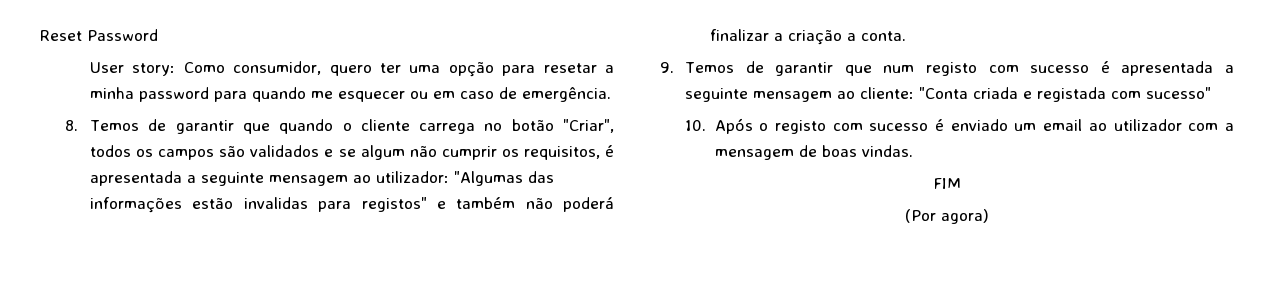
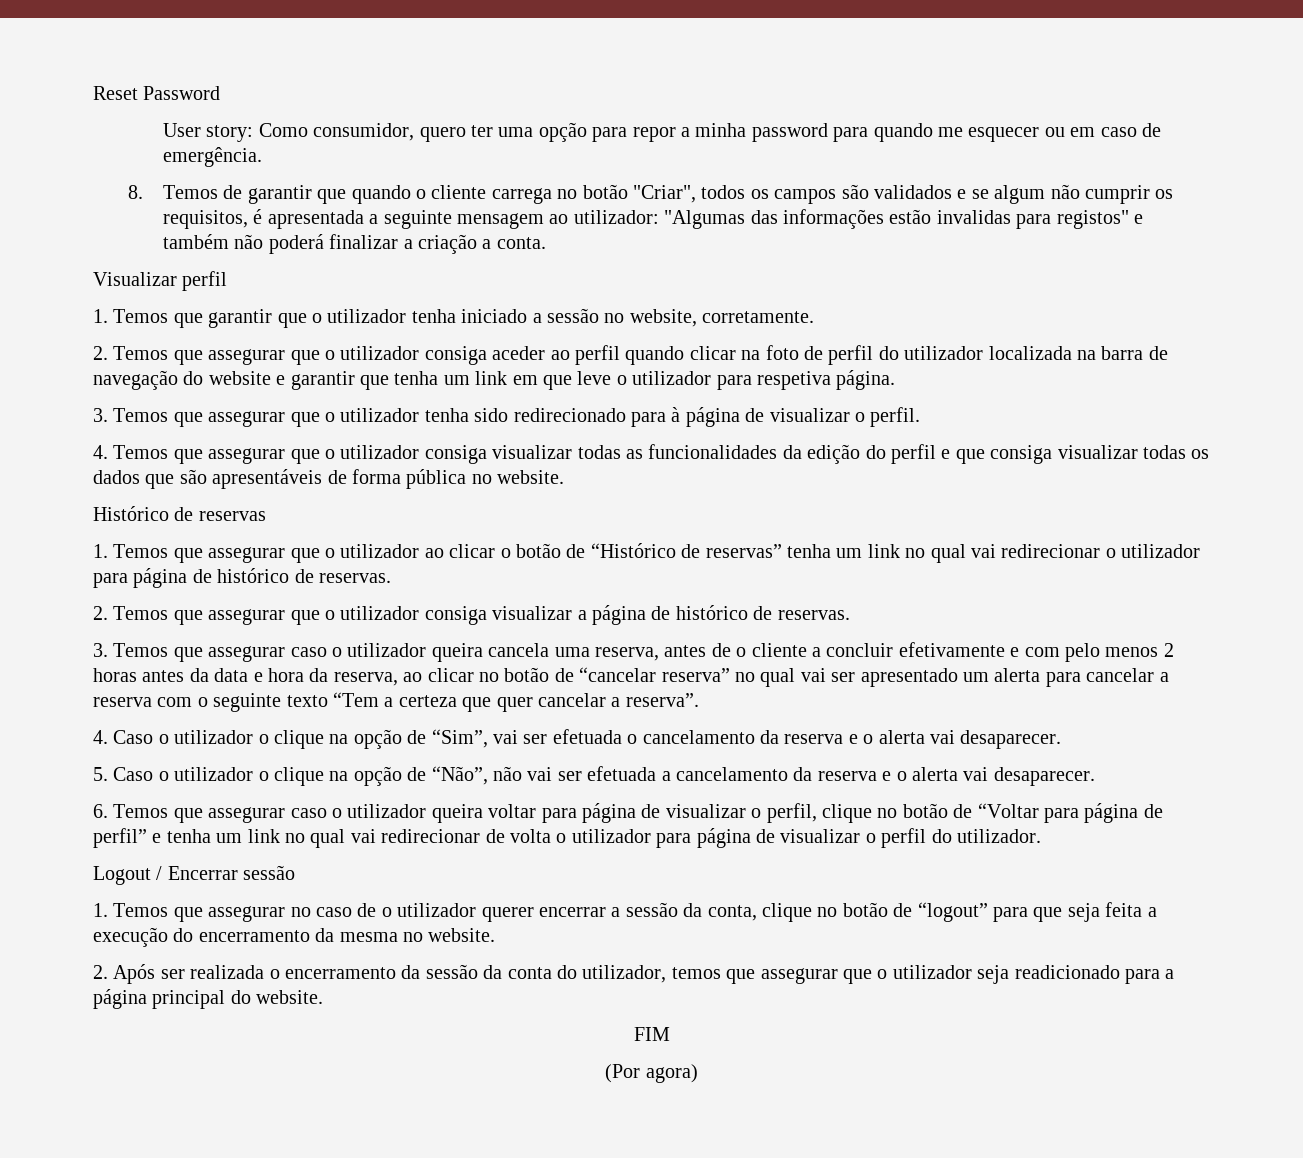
[543,63,597,73] resetar -> [632,127,676,142] repor
[660,61,1234,76] [685,87,1212,102] [685,118,1235,134] [714,145,913,160] 9. Temos de garantir que num registo com sucesso é apresentada a seguinte mensagem ao cliente: "Conta criada e registada com sucesso" // 10. Após o registo com sucesso é enviado um email ao utilizador com a mensagem de boas vindas. -> [93,271,228,291] [93,308,815,328] [93,345,1168,365] [93,370,896,390] [93,407,921,427] [93,444,1210,464] [93,469,565,489] [93,506,266,521] [93,543,1201,563] [93,568,391,588] [93,605,850,625] [93,642,1174,662] [93,667,1169,687] [93,692,699,712] [93,729,1062,749] [93,766,1095,786] [93,803,1163,823] [93,828,1041,848] [93,865,296,885] [93,902,1157,922] [93,927,496,947] [93,964,1175,984] [93,989,324,1009] Visualizar perfil // 1. Temos que garantir que o utilizador tenha iniciado a sessão no website, corretamente. // 2. Temos que assegurar que o utilizador consiga aceder ao perfil quando clicar na foto de perfil do utilizador localizada na barra de navegação do website e garantir que tenha um link em que leve o utilizador para respetiva página. // 3. Temos que assegurar que o utilizador tenha sido redirecionado para à página de visualizar o perfil. // 4. Temos que assegurar que o utilizador consiga visualizar todas as funcionalidades da edição do perfil e que consiga visualizar todas os dados que são apresentáveis de forma pública no website. // Histórico de reservas // 1. Temos que assegurar que o utilizador ao clicar o botão de “Histórico de reservas” tenha um link no qual vai redirecionar o utilizador para página de histórico de reservas. // 2. Temos que assegurar que o utilizador consiga visualizar a página de histórico de reservas. // 3. Temos que assegurar caso o utilizador queira cancela uma reserva, antes de o cliente a concluir efetivamente e com pelo menos 2 horas antes da data e hora da reserva, ao clicar no botão de “cancelar reserva” no qual vai ser apresentado um alerta para cancelar a reserva com o seguinte texto “Tem a certeza que quer cancelar a reserva”. // 4. Caso o utilizador o clique na opção de “Sim”, vai ser efetuada o cancelamento da reserva e o alerta vai desaparecer. // 5. Caso o utilizador o clique na opção de “Não”, não vai ser efetuada a cancelamento da reserva e o alerta vai desaparecer. // 6. Temos que assegurar caso o utilizador queira voltar para página de visualizar o perfil, clique no botão de “Voltar para página de perfil” e tenha um link no qual vai redirecionar de volta o utilizador para página de visualizar o perfil do utilizador. // Logout / Encerrar sessão // 1. Temos que assegurar no caso de o utilizador querer encerrar a sessão da conta, clique no botão de “logout” para que seja feita a execução do encerramento da mesma no website. // 2. Após ser realizada o encerramento da sessão da conta do utilizador, temos que assegurar que o utilizador seja readicionado para a página principal do website.

